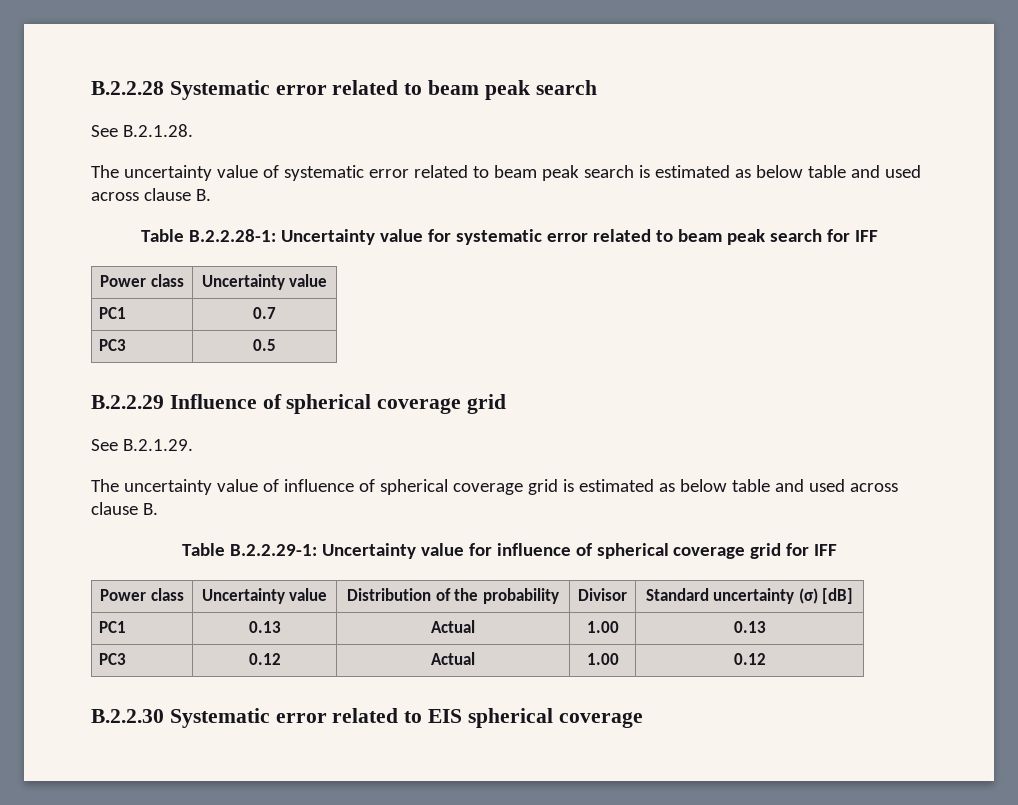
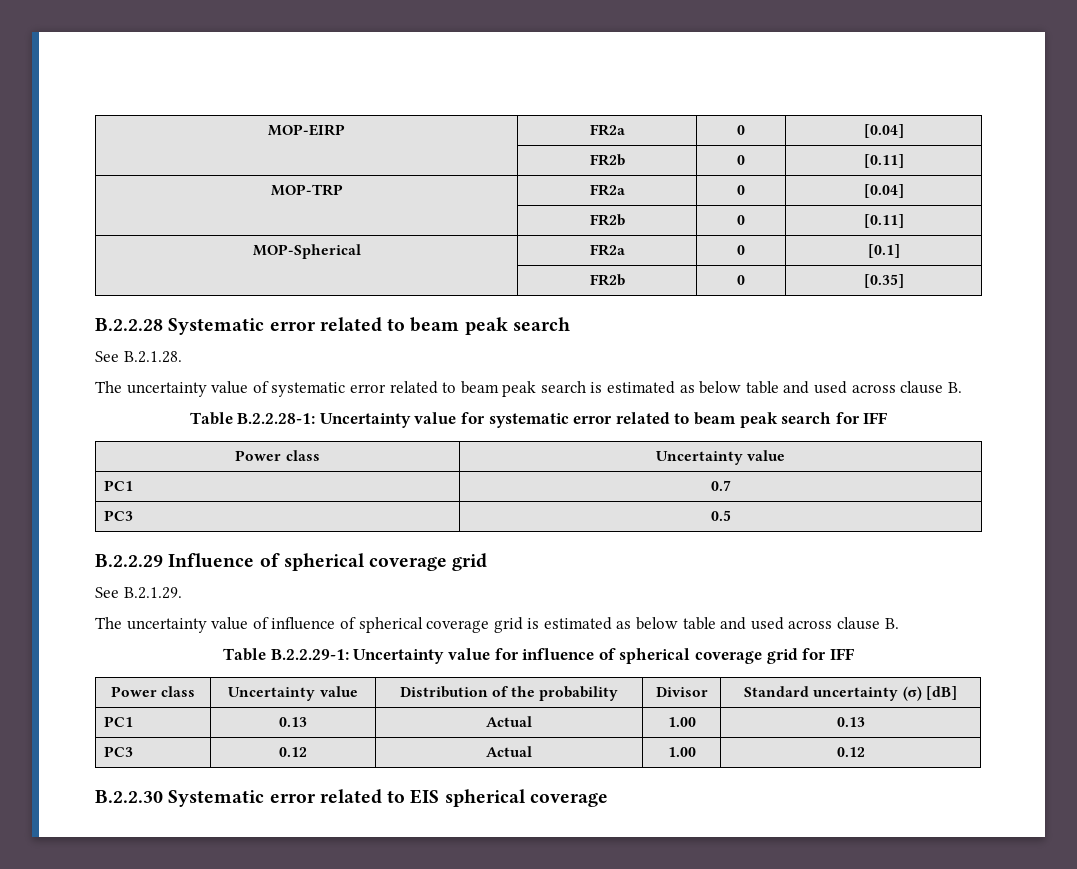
(91, 88) none -> [268,124,345,136] [589,124,625,136] [737,125,745,135] [863,124,904,138] [589,154,625,166] [737,155,745,165] [863,154,904,168] [270,184,343,196] [589,184,625,196] [737,185,745,195] [863,184,904,198] [589,214,625,226] [737,215,745,225] [863,214,904,228] [252,244,361,259] [589,244,625,256] [737,245,745,255] [867,244,900,258] [589,274,625,286] [737,275,745,285] [863,274,904,288] MOP-EIRP | FR2a | 0 | [0.04] // | FR2b | 0 | [0.11] // MOP-TRP | FR2a | 0 | [0.04] // | FR2b | 0 | [0.11] // MOP-Spherical | FR2a | 0 | [0.1] // | FR2b | 0 | [0.35] //

